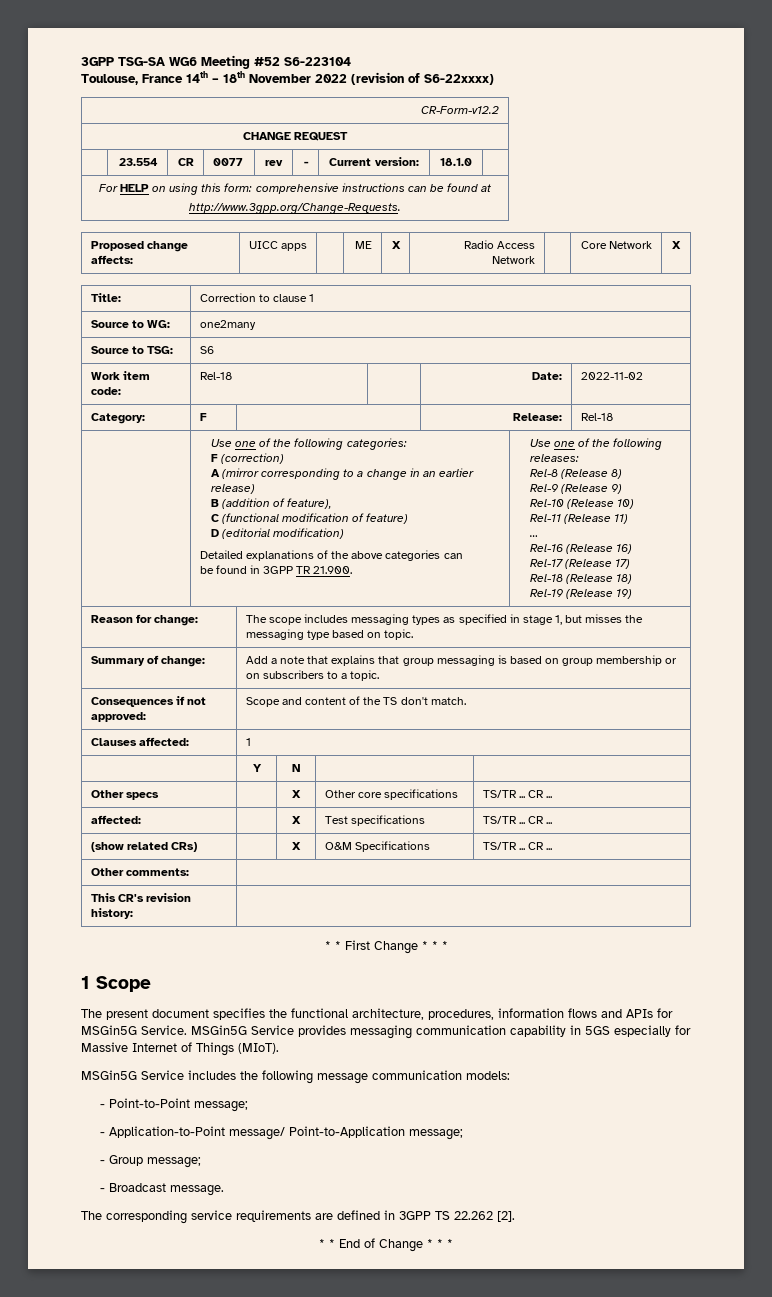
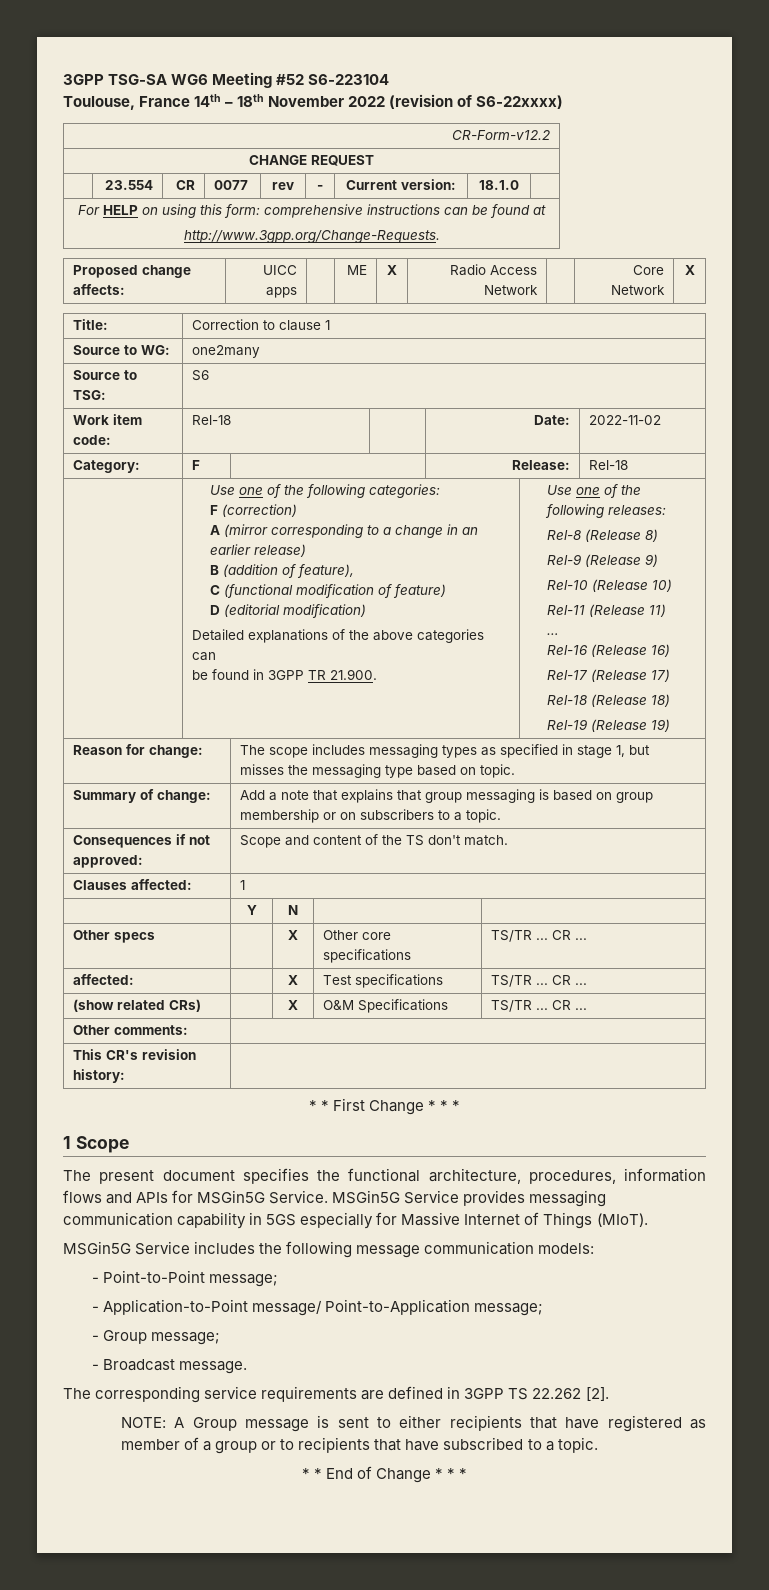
(515, 1216) none -> [121,1415,706,1432] [121,1437,598,1454] // NOTE: A Group message is sent to either recipients that have registered as member of a group or to recipients that have subscribed to a topic.

